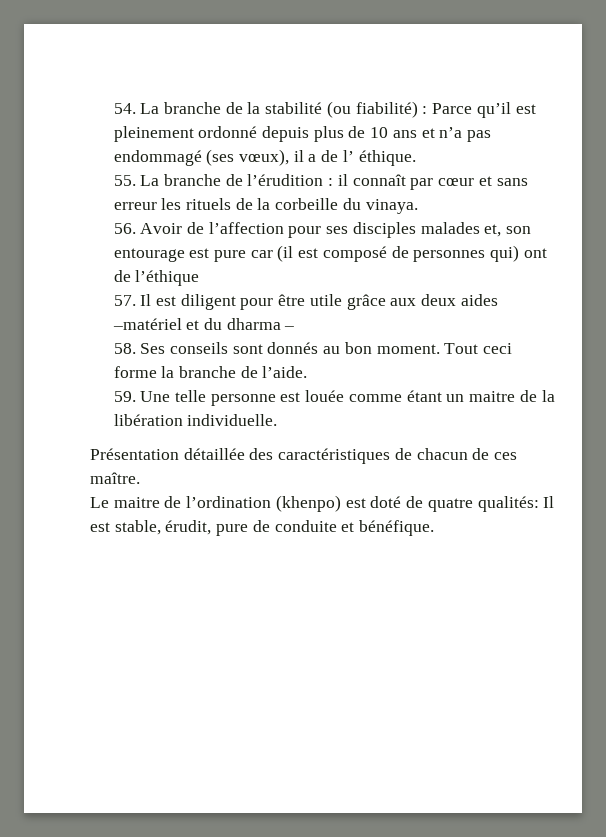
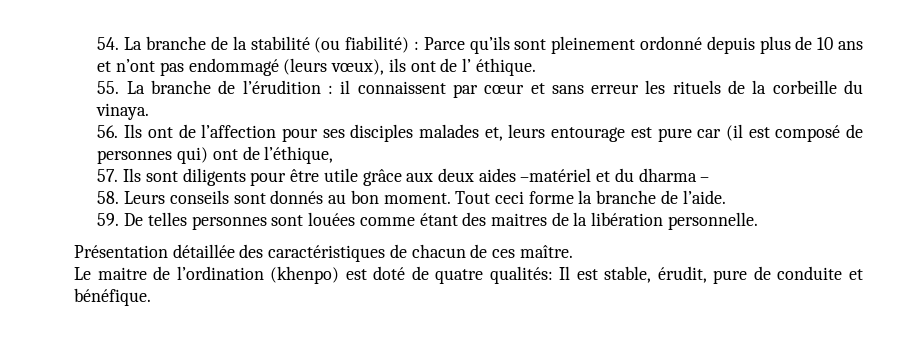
[476,102,536,118] qu’il est -> [469,36,547,54] qu’ils sont
[439,127,463,138] n’a -> [116,59,156,72] n’ont
[206,149,317,166] (ses vœux), il a -> [283,58,436,75] (leurs vœux), ils ont
[352,174,406,186] connaît -> [357,81,446,94] connaissent
[140,223,183,234] Avoir -> [124,124,173,138] Ils ont
[506,226,532,234] son -> [508,124,546,138] leurs
[135,270,200,286] l’éthique -> [264,146,334,164] l’éthique,
[140,294,236,310] Il est diligent -> [123,168,246,186] Ils sont diligents
[140,343,166,354] Ses -> [124,191,166,204] Leurs
[140,390,516,406] Une telle personne est louée comme étant un maitre -> [124,212,548,230] De telles personnes sont louées comme étant des maitres
[187,414,278,426] individuelle. -> [667,212,758,230] personnelle.

